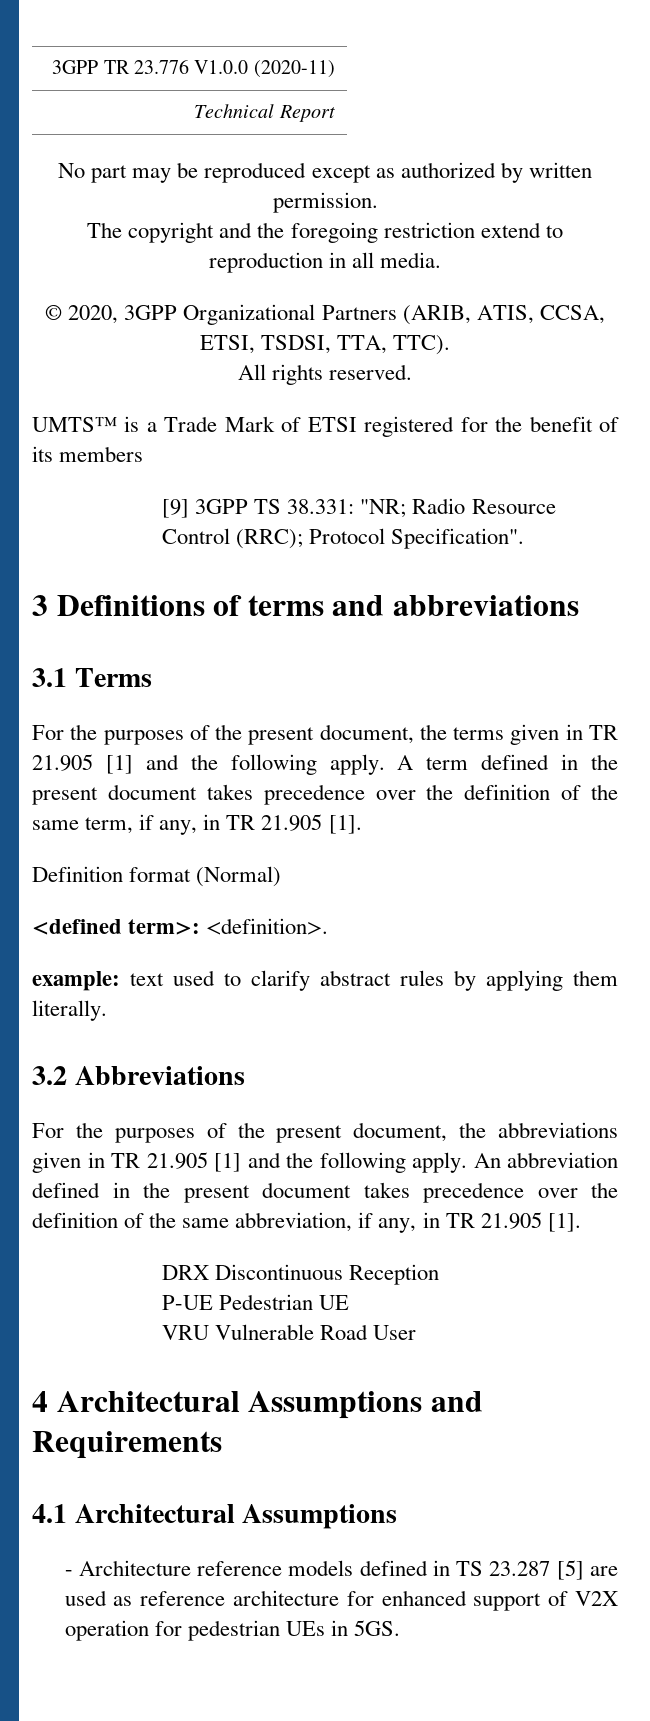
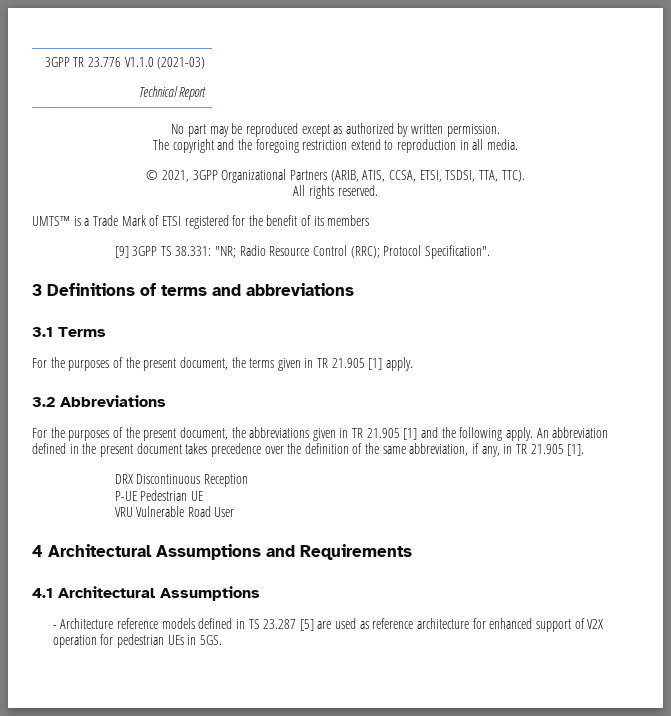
[194,60,335,78] V1.0.0 (2020-11) -> [124,57,206,69] V1.1.0 (2021-03)
[68,305,119,324] 2020, -> [162,170,190,182] 2021,
[145,754,618,775] [32,784,618,805] [32,814,362,835] [32,866,282,887] [32,918,329,935] [32,970,618,991] [32,1000,107,1021] and the following apply. A term defined in the present document takes precedence over the definition of the same term, if any, in TR 21.905 [1]. // Definition format (Normal) // <defined term>: <definition>. // example: text used to clarify abstract rules by applying them literally. -> [386,357,414,371] apply.

